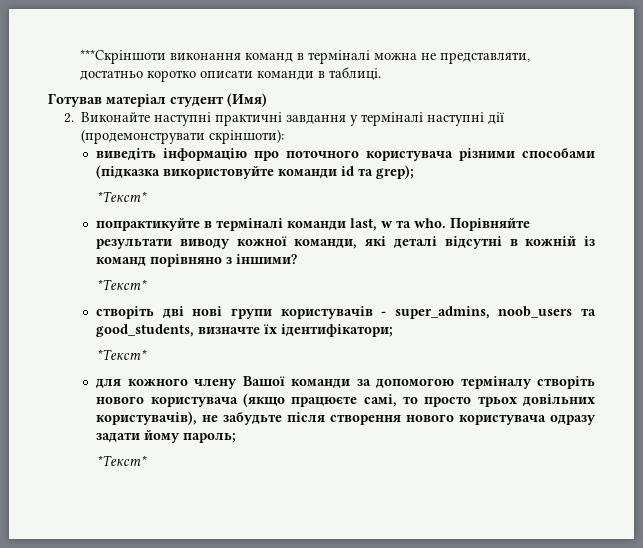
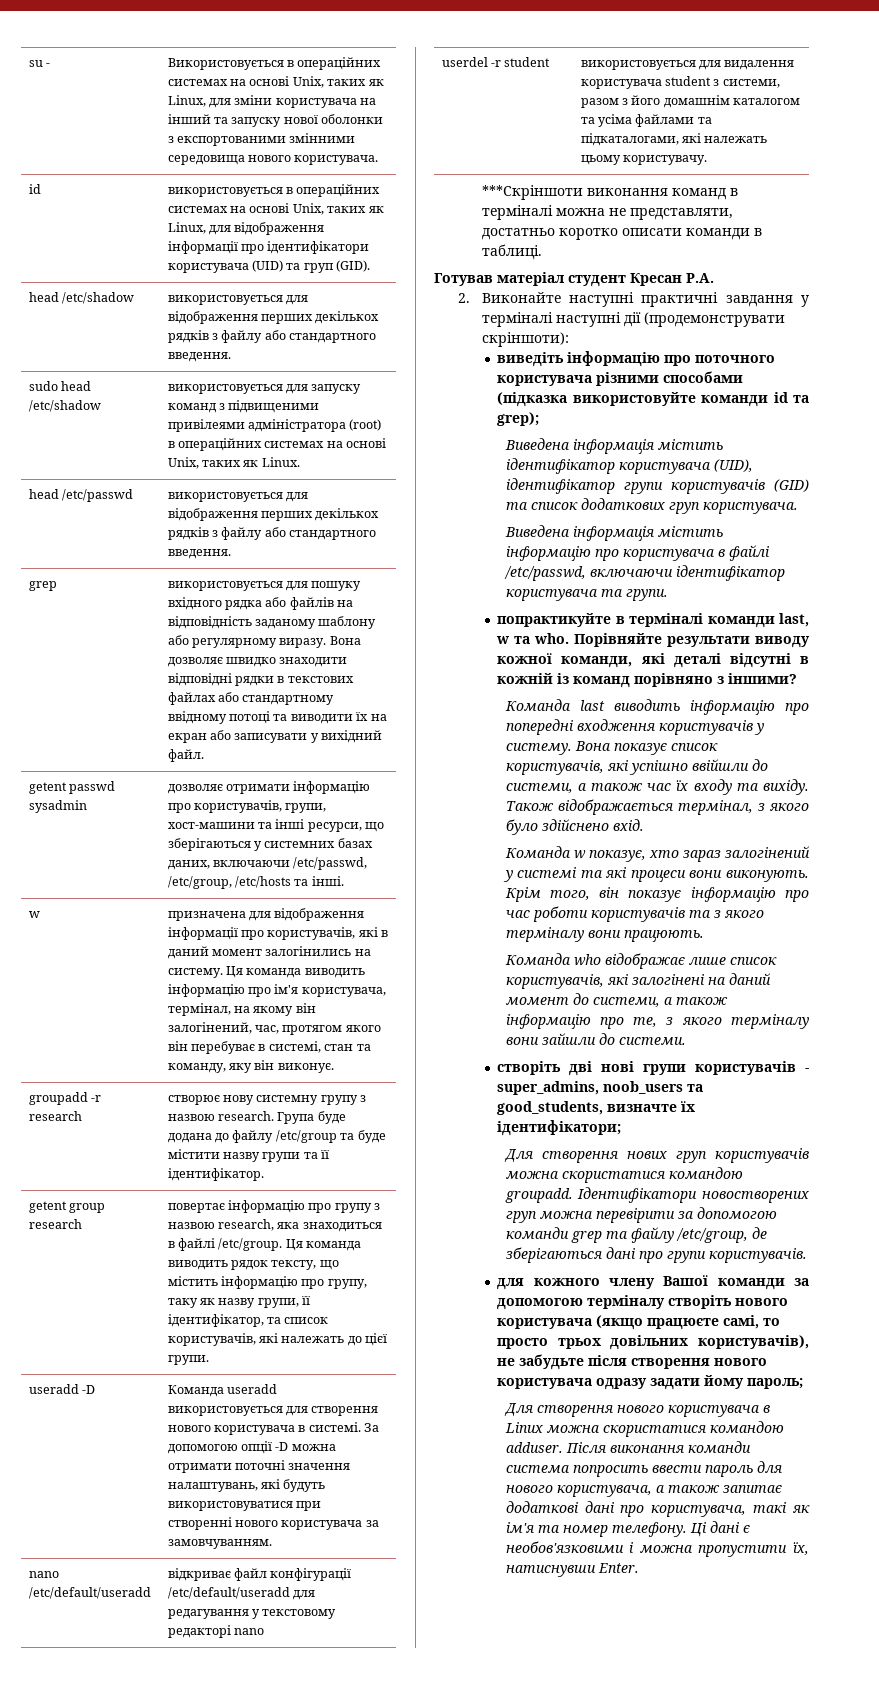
(80, 56) none -> [28,60,51,67] [167,57,382,70] [167,76,384,88] [167,95,377,108] [167,114,384,127] [167,133,356,146] [167,155,379,165] [28,184,41,194] [167,184,381,197] [167,203,384,215] [167,222,325,235] [167,241,370,254] [167,260,371,273] [28,292,135,304] [167,295,309,305] [167,311,380,324] [167,330,377,343] [167,352,231,362] [28,381,92,391] [28,400,101,412] [167,384,362,394] [167,400,320,413] [167,419,382,432] [167,438,387,451] [167,457,300,469] [28,489,134,502] [167,492,309,502] [167,508,380,521] [167,527,377,540] [167,549,231,559] [28,581,57,591] [167,581,362,591] [167,597,354,610] [167,616,377,629] [167,635,361,648] [167,657,348,667] [167,673,354,686] [167,692,335,705] [167,711,387,724] [167,730,383,743] [167,749,204,762] [28,781,116,794] [28,800,87,813] [167,781,371,794] [167,800,327,813] [167,819,385,832] [167,838,373,851] [167,857,368,870] [167,876,344,889] [28,911,40,918] [167,908,365,921] [167,927,389,940] [167,946,371,959] [167,966,365,978] [167,984,386,997] [167,1003,316,1016] [167,1022,381,1035] [167,1041,371,1054] [167,1060,334,1073] [28,1092,102,1105] [28,1111,82,1121] [167,1095,367,1105] [167,1111,346,1124] [167,1130,386,1143] [167,1149,330,1162] [167,1168,264,1181] [28,1201,106,1213] [28,1219,82,1229] [167,1200,381,1213] [167,1219,382,1232] [167,1238,362,1251] [167,1260,339,1270] [167,1276,367,1289] [167,1296,311,1308] [167,1314,329,1327] [167,1333,388,1346] [167,1355,209,1365] [28,1384,96,1394] [167,1384,278,1397] [167,1406,379,1416] [167,1422,380,1435] [167,1441,336,1454] [167,1460,351,1473] [167,1479,326,1492] [167,1501,322,1511] [167,1517,379,1530] [167,1539,272,1549] [28,1571,59,1578] [28,1587,151,1599] [167,1568,352,1581] [167,1587,316,1600] [167,1609,337,1619] [167,1625,265,1638] [441,57,551,67] [580,60,795,70] [580,76,780,89] [580,95,801,108] [580,114,712,127] [580,133,768,146] [580,155,708,165] su - | Використовується в операційних системах на основі Unix, таких як Linux, для зміни користувача на інший та запуску нової оболонки з експортованими змінними середовища нового користувача. // id | використовується в операційних системах на основі Unix, таких як Linux, для відображення інформації про ідентифікатори користувача (UID) та груп (GID). // head /etc/shadow | використовується для відображення перших декількох рядків з файлу або стандартного введення. // sudo head /etc/shadow | використовується для запуску команд з підвищеними привілеями адміністратора (root) в операційних системах на основі Unix, таких як Linux. // head /etc/passwd | використовується для відображення перших декількох рядків з файлу або стандартного введення. // grep | використовується для пошуку вхідного рядка або файлів на відповідність заданому шаблону або регулярному виразу. Вона дозволяє швидко знаходити відповідні рядки в текстових файлах або стандартному ввідному потоці та виводити їх на екран або записувати у вихідний файл. // getent passwd sysadmin | дозволяє отримати інформацію про користувачів, групи, хост-машини та інші ресурси, що зберігаються у системних базах даних, включаючи /etc/passwd, /etc/group, /etc/hosts та інші. // w | призначена для відображення інформації про користувачів, які в даний момент залогінились на систему. Ця команда виводить інформацію про ім'я користувача, термінал, на якому він залогінений, час, протягом якого він перебуває в системі, стан та команду, яку він виконує. // groupadd -r research | створює нову системну групу з назвою research. Група буде додана до файлу /etc/group та буде містити назву групи та її ідентифікатор. // getent group research | повертає інформацію про групу з назвою research, яка знаходиться в файлі /etc/group. Ця команда виводить рядок тексту, що містить інформацію про групу, таку як назву групи, її ідентифікатор, та список користувачів, які належать до цієї групи. // useradd -D | Команда useradd використовується для створення нового користувача в системі. За допомогою опції -D можна отримати поточні значення налаштувань, які будуть використовуватися при створенні нового користувача за замовчуванням. // nano /etc/default/useradd | відкриває файл конфігурації /etc/default/useradd для редагування у текстовому редакторі nano // userdel -r student | використовується для видалення користувача student з системи, разом з його домашнім каталогом та усіма файлами та підкаталогами, які належать цьому користувачу. //
[227,93,267,107] (Имя) -> [630,273,714,286] Кресан Р.А.
[96,191,148,202] *Текст* -> [504,438,723,454] [505,458,753,474] [505,478,809,494] [505,498,798,514] [504,525,723,541] [505,545,770,561] [503,565,785,581] [505,589,668,601] Виведена інформація містить ідентифікатор користувача (UID), ідентифікатор групи користувачів (GID) та список додаткових груп користувача. // Виведена інформація містить інформацію про користувача в файлі /etc/passwd, включаючи ідентифікатор користувача та групи.
[96,279,148,290] *Текст* -> [504,699,809,715] [505,719,764,735] [505,741,718,755] [505,759,768,775] [505,779,809,795] [505,799,809,815] [505,819,644,835] [504,846,810,862] [502,867,809,882] [504,887,809,902] [505,906,764,922] [505,927,704,942] [504,953,777,969] [505,973,771,989] [505,993,728,1008] [505,1014,809,1029] [505,1033,686,1045] Команда last виводить інформацію про попередні входження користувачів у систему. Вона показує список користувачів, які успішно ввійшли до системи, а також час їх входу та вихіду. Також відображається термінал, з якого було здійснено вхід. // Команда w показує, хто зараз залогінений у системі та які процеси вони виконують. Крім того, він показує інформацію про час роботи користувачів та з якого терміналу вони працюють. // Команда who відображає лише список користувачів, які залогінені на даний момент до системи, а також інформацію про те, з якого терміналу вони зайшли до системи.
[96,349,148,360] *Текст* -> [503,1148,809,1163] [505,1167,743,1183] [504,1187,809,1203] [505,1207,777,1223] [505,1227,767,1243] [505,1247,807,1263] Для створення нових груп користувачів можна скористатися командою groupadd. Ідентифікатори новостворених груп можна перевірити за допомогою команди grep та файлу /etc/group, де зберігаються дані про групи користувачів.
[96,455,148,466] *Текст* -> [503,1403,770,1417] [504,1421,784,1437] [505,1441,751,1453] [505,1461,782,1477] [505,1485,782,1497] [505,1501,810,1517] [505,1521,750,1537] [505,1541,809,1557] [505,1563,639,1577] Для створення нового користувача в Linux можна скористатися командою adduser. Після виконання команди система попросить ввести пароль для нового користувача, а також запитає додаткові дані про користувача, такі як ім'я та номер телефону. Ці дані є необов'язковими і можна пропустити їх, натиснувши Enter.

